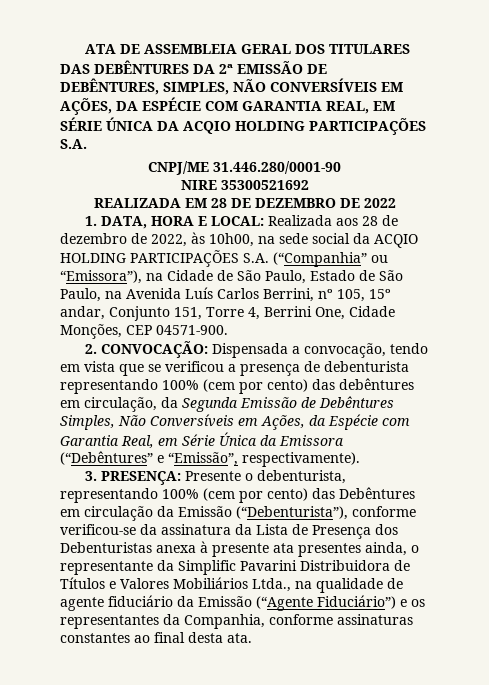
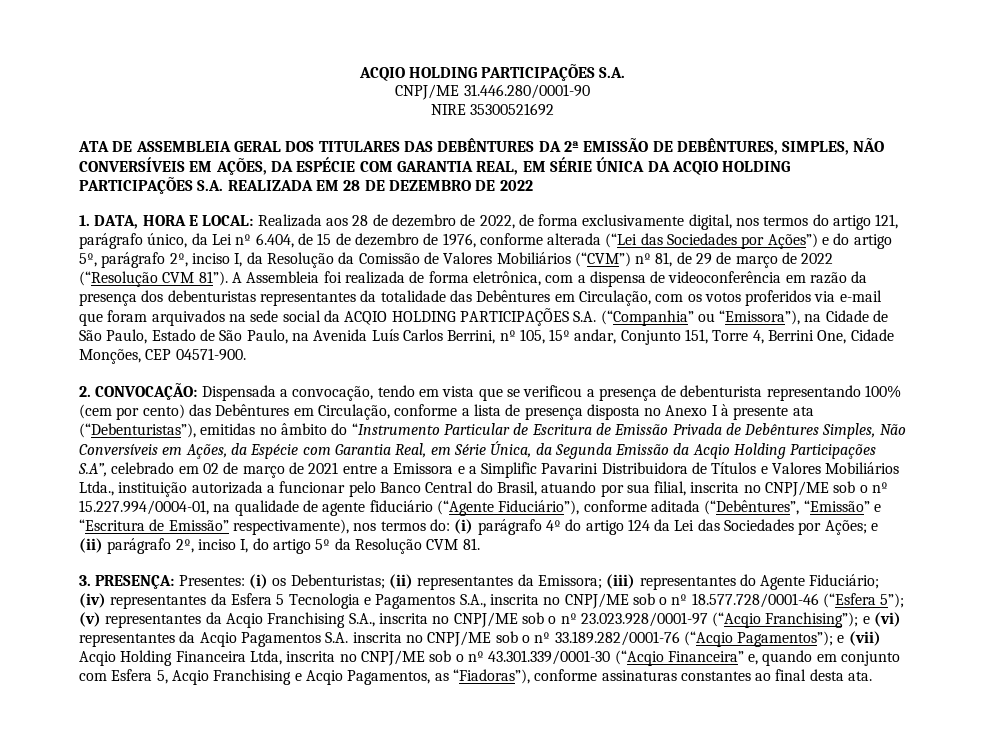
(85, 49) none -> [358,64,626,81] [395,84,590,100] [430,103,555,116] ACQIO HOLDING PARTICIPAÇÕES S.A. // CNPJ/ME 31.446.280/0001-90 // NIRE 35300521692 //
[148,161,341,175] [180,180,309,190] // CNPJ/ME 31.446.280/0001-90 // NIRE 35300521692 // -> (224, 185) none
[191,232,254,247] às 10h00, -> [518,214,899,230] [79,233,892,249] [79,252,834,268] [79,271,868,287] [79,290,882,306] [79,310,225,326] de forma exclusivamente digital, nos termos do artigo 121, parágrafo único, da Lei nº 6.404, de 15 de dezembro de 1976, conforme alterada (“Lei das Sociedades por Ações”) e do artigo 5º, parágrafo 2º, inciso I, da Resolução da Comissão de Valores Mobiliários (“CVM”) nº 81, de 29 de março de 2022 (“Resolução CVM 81”). A Assembleia foi realizada de forma eletrônica, com a dispensa de videoconferência em razão da presença dos debenturistas representantes da totalidade das Debêntures em Circulação, com os votos proferidos via e-mail que foram arquivados
[339,378,414,390] [60,397,297,412] debêntures em circulação, da Segunda Emissão -> [215,404,814,420] [79,423,722,438] Debêntures em Circulação, conforme a lista de presença disposta no Anexo I à presente ata (“Debenturistas”), emitidas no âmbito do “Instrumento Particular de Escritura de Emissão Privada
[219,432,344,446] [60,451,360,467] [85,470,347,485] [60,487,415,503] [60,506,416,521] [60,524,398,539] [60,541,419,557] [60,560,174,575] Única da Emissora (“Debêntures” e “Emissão”, respectivamente). // 3. PRESENÇA: Presente o debenturista, representando 100% (cem por cento) das Debêntures em circulação da Emissão (“Debenturista”), conforme verificou-se da assinatura da Lista de Presença dos Debenturistas anexa à presente ata presentes ainda, o representante da -> [490,441,877,459] [78,462,477,478] Única, da Segunda Emissão da Acqio Holding Participações S.A”, celebrado em 02 de março de 2021 entre a Emissora e a
(291, 585) none -> [118,481,889,497] [79,500,209,515] instituição autorizada a funcionar pelo Banco Central do Brasil, atuando por sua filial, inscrita no CNPJ/ME sob o nº 15.227.994/0004-01,
[177,595,425,611] [60,614,265,629] da Emissão (“Agente Fiduciário”) e os representantes da Companhia, -> [436,500,881,516] [79,519,879,535] [79,538,480,554] [79,574,880,590] [79,593,905,609] [79,612,902,628] [79,631,881,647] [79,650,901,666] [79,669,530,685] (“Agente Fiduciário”), conforme aditada (“Debêntures”, “Emissão” e “Escritura de Emissão” respectivamente), nos termos do: (i) parágrafo 4º do artigo 124 da Lei das Sociedades por Ações; e (ii) parágrafo 2º, inciso I, do artigo 5º da Resolução CVM 81. // 3. PRESENÇA: Presentes: (i) os Debenturistas; (ii) representantes da Emissora; (iii) representantes do Agente Fiduciário; (iv) representantes da Esfera 5 Tecnologia e Pagamentos S.A., inscrita no CNPJ/ME sob o nº 18.577.728/0001-46 (“Esfera 5”); (v) representantes da Acqio Franchising S.A., inscrita no CNPJ/ME sob o nº 23.023.928/0001-97 (“Acqio Franchising”); e (vi) representantes da Acqio Pagamentos S.A. inscrita no CNPJ/ME sob o nº 33.189.282/0001-76 (“Acqio Pagamentos”); e (vii) Acqio Holding Financeira Ltda, inscrita no CNPJ/ME sob o nº 43.301.339/0001-30 (“Acqio Financeira” e, quando em conjunto com Esfera 5, Acqio Franchising e Acqio Pagamentos, as “Fiadoras”),

